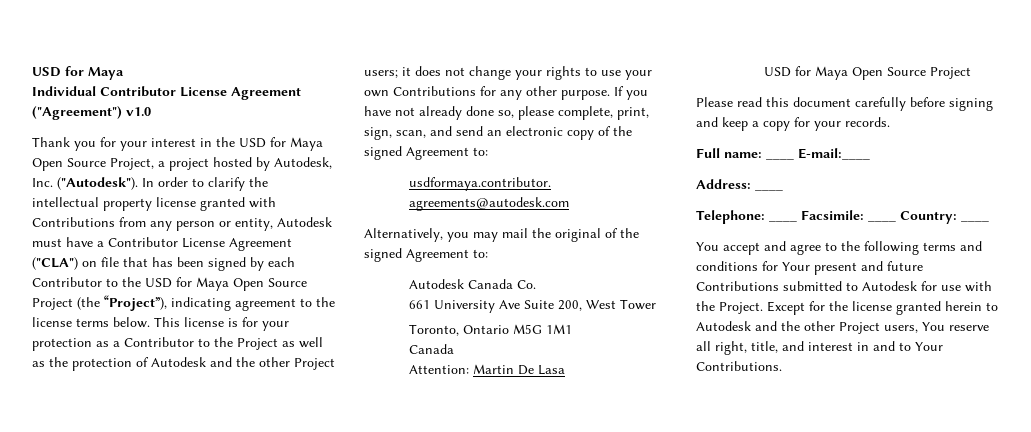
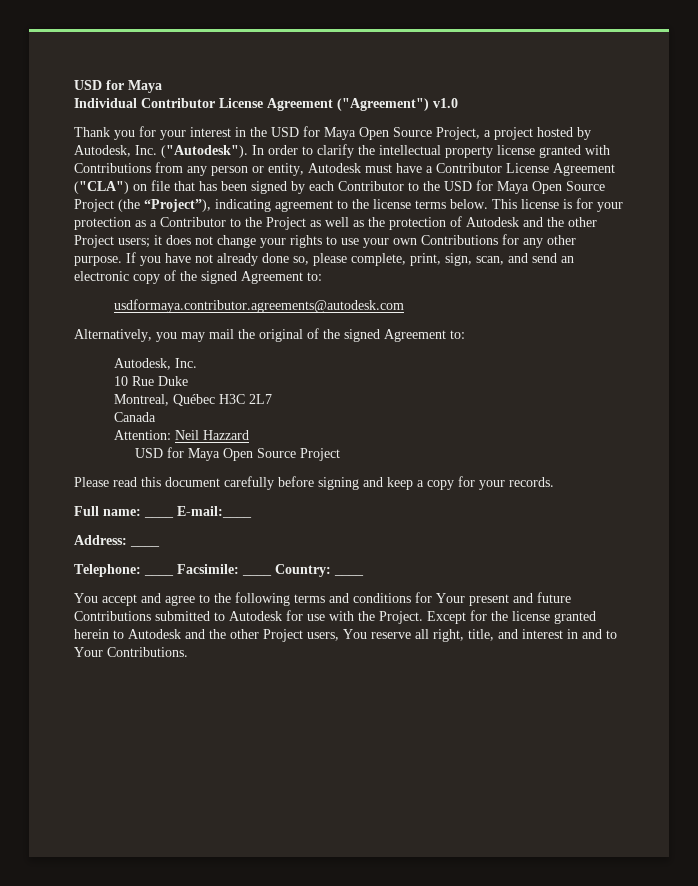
[409,279,537,289] [409,299,657,313] [409,324,573,336] Autodesk Canada Co. // 661 University Ave Suite 200, West Tower // Toronto, Ontario M5G 1M1 -> [114,358,198,370] [114,376,189,386] [114,394,273,406] Autodesk, Inc. // 10 Rue Duke // Montreal, Québec H3C 2L7
[473,364,566,375] Martin De Lasa -> [175,430,250,440] Neil Hazzard

